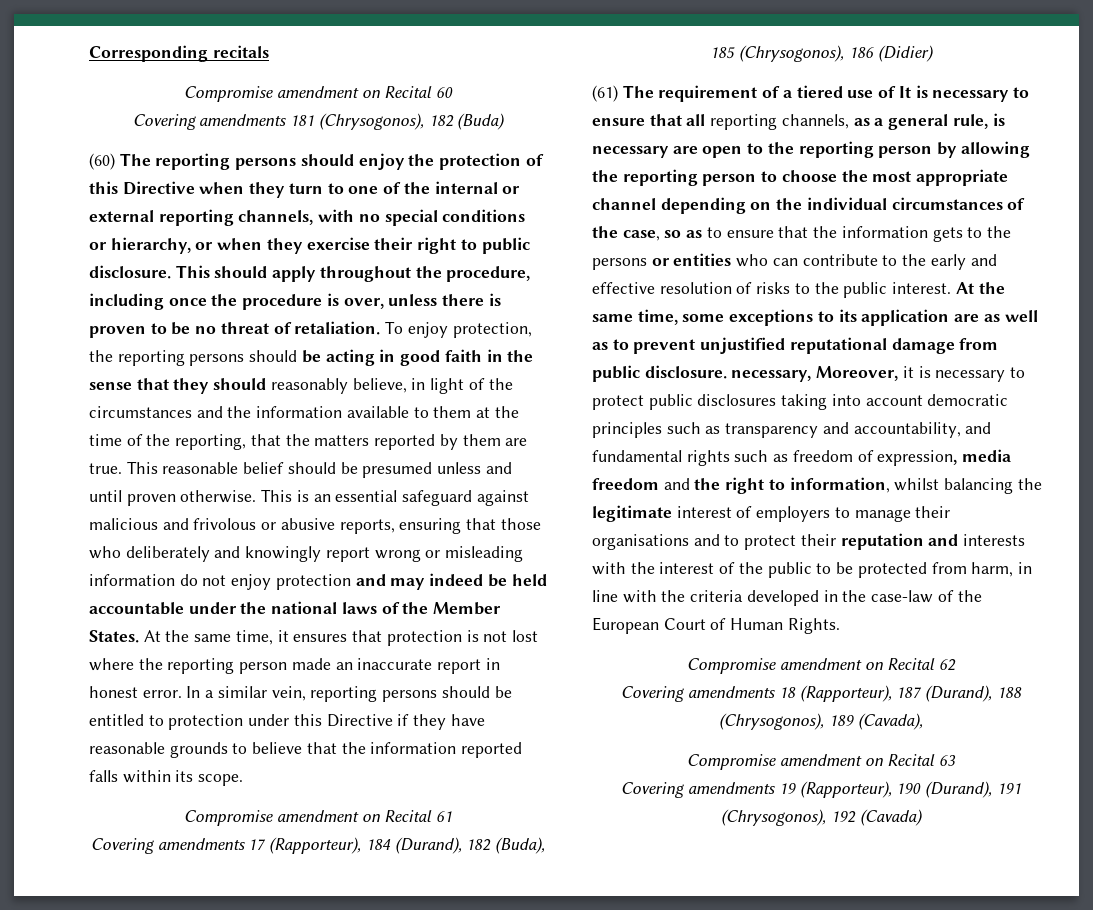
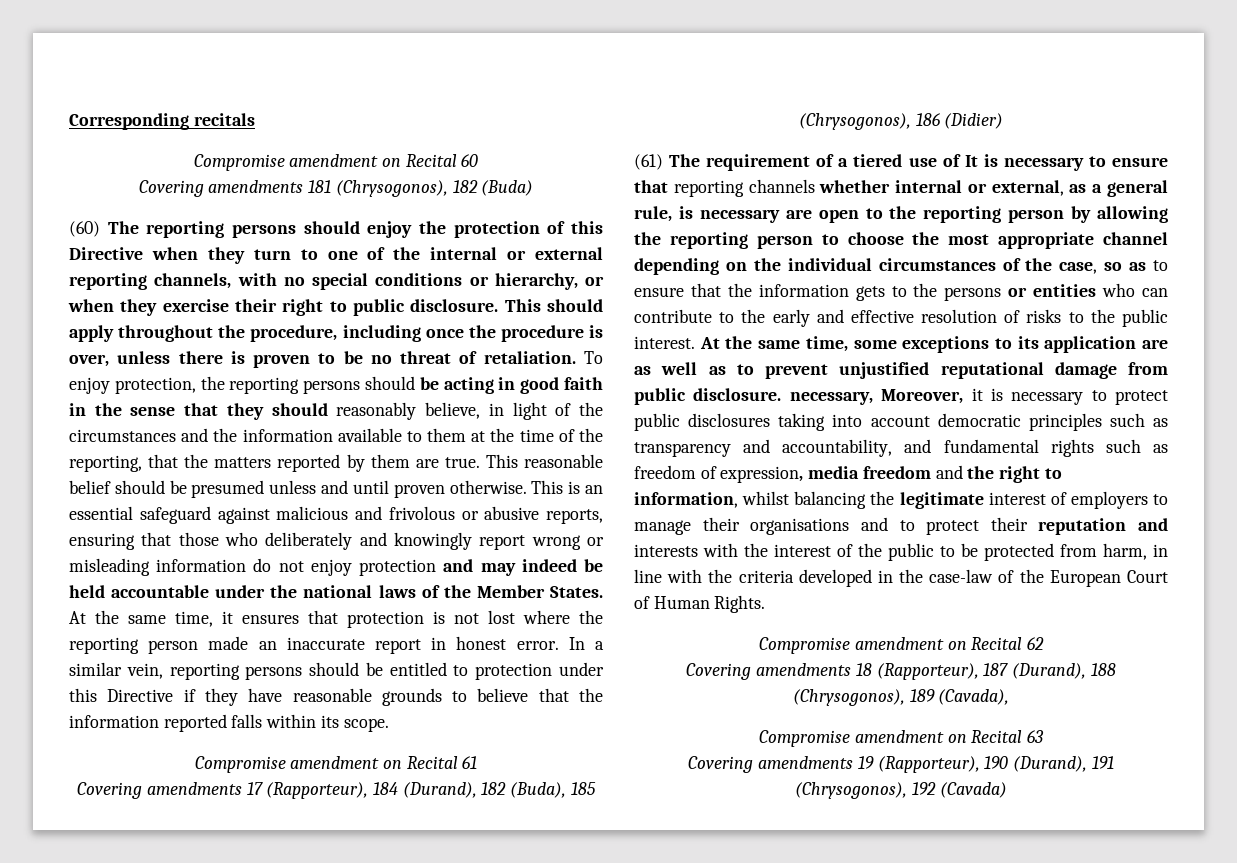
[686,114,849,130] all reporting channels, -> [673,179,1064,197] reporting channels whether internal or external,

